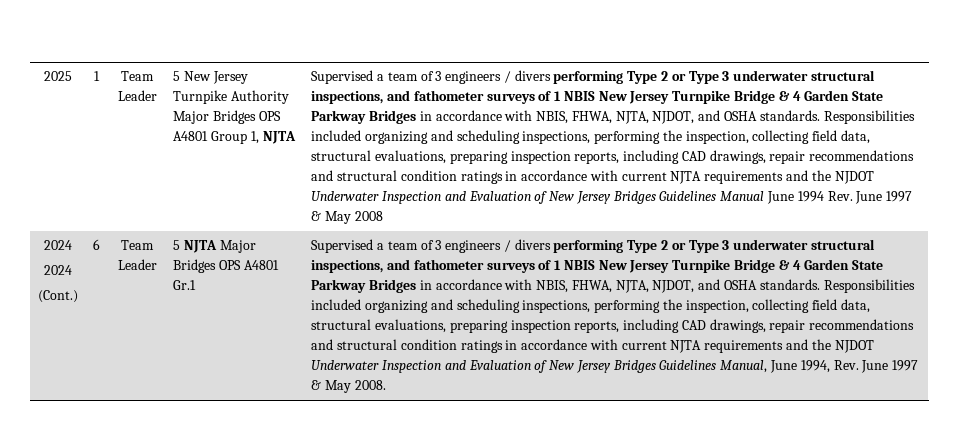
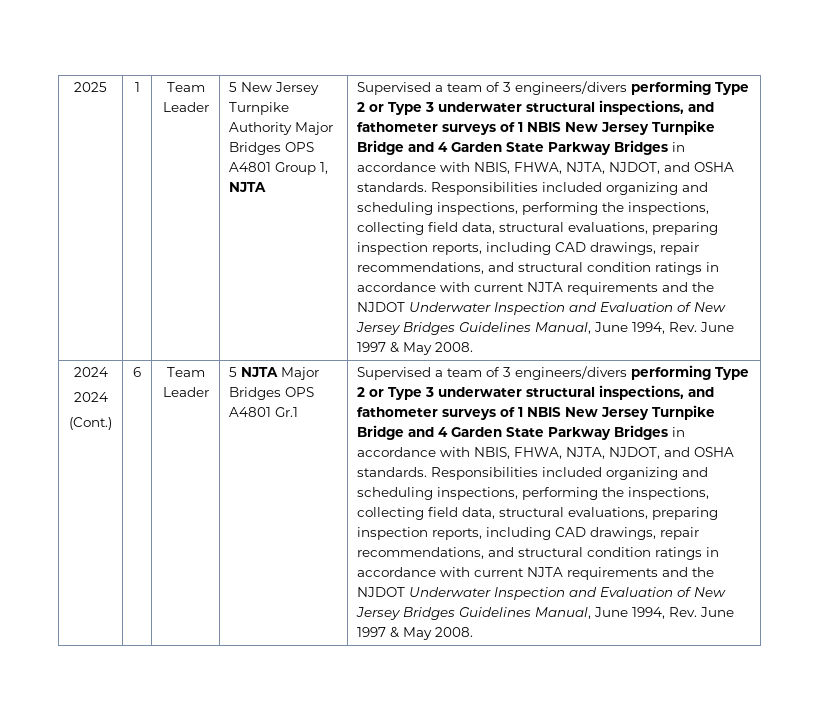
[445,70,551,84] engineers / divers -> [515,81,628,95] engineers/divers
[778,91,790,101] & -> [408,142,435,152] and
[685,131,749,144] inspection, -> [628,202,710,215] inspections,
[809,150,915,161] [311,170,874,184] [311,191,913,204] [311,211,383,224] [44,240,72,250] [44,265,72,275] [38,290,78,303] [93,239,100,250] [121,240,154,250] [117,259,157,270] [173,240,256,253] [173,259,279,273] [173,280,197,290] [311,239,875,253] [311,259,884,273] [311,279,915,293] [311,299,871,313] [311,319,915,333] recommendations and structural condition ratings in accordance with current NJTA requirements and the NJDOT Underwater Inspection and Evaluation of New Jersey Bridges Guidelines Manual June 1994 Rev. June 1997 & May 2008 // 2024 // 2024 // (Cont.) | 6 | Team Leader | 5 NJTA Major Bridges OPS A4801 Gr.1 | Supervised a team of 3 engineers / divers performing Type 2 or Type 3 underwater structural inspections, and fathometer surveys of 1 NBIS New Jersey Turnpike Bridge & 4 Garden State Parkway Bridges in accordance with NBIS, FHWA, NJTA, NJDOT, and OSHA standards. Responsibilities included organizing and scheduling inspections, performing the inspection, collecting field data, structural evaluations, preparing inspection reports, including CAD drawings, repair recommendations -> [357,262,485,274] recommendations,
(386, 385) none -> [73,367,108,377] [73,392,108,402] [69,417,112,430] [133,367,141,377] [166,367,205,377] [162,387,209,397] [229,367,320,380] [229,387,315,400] [229,407,299,417] [357,365,750,380] [357,385,715,400] [357,405,716,420] [357,425,686,440] [357,447,735,459] [357,467,709,480] [357,487,710,500] [357,507,719,520] [357,527,700,540] [357,547,720,560] [357,567,715,580] [357,587,727,600] [356,607,735,620] [357,627,474,640] // 2024 // 2024 // (Cont.) | 6 | Team Leader | 5 NJTA Major Bridges OPS A4801 Gr.1 | Supervised a team of 3 engineers/divers performing Type 2 or Type 3 underwater structural inspections, and fathometer surveys of 1 NBIS New Jersey Turnpike Bridge and 4 Garden State Parkway Bridges in accordance with NBIS, FHWA, NJTA, NJDOT, and OSHA standards. Responsibilities included organizing and scheduling inspections, performing the inspections, collecting field data, structural evaluations, preparing inspection reports, including CAD drawings, repair recommendations, and structural condition ratings in accordance with current NJTA requirements and the NJDOT Underwater Inspection and Evaluation of New Jersey Bridges Guidelines Manual, June 1994, Rev. June 1997 & May 2008.

